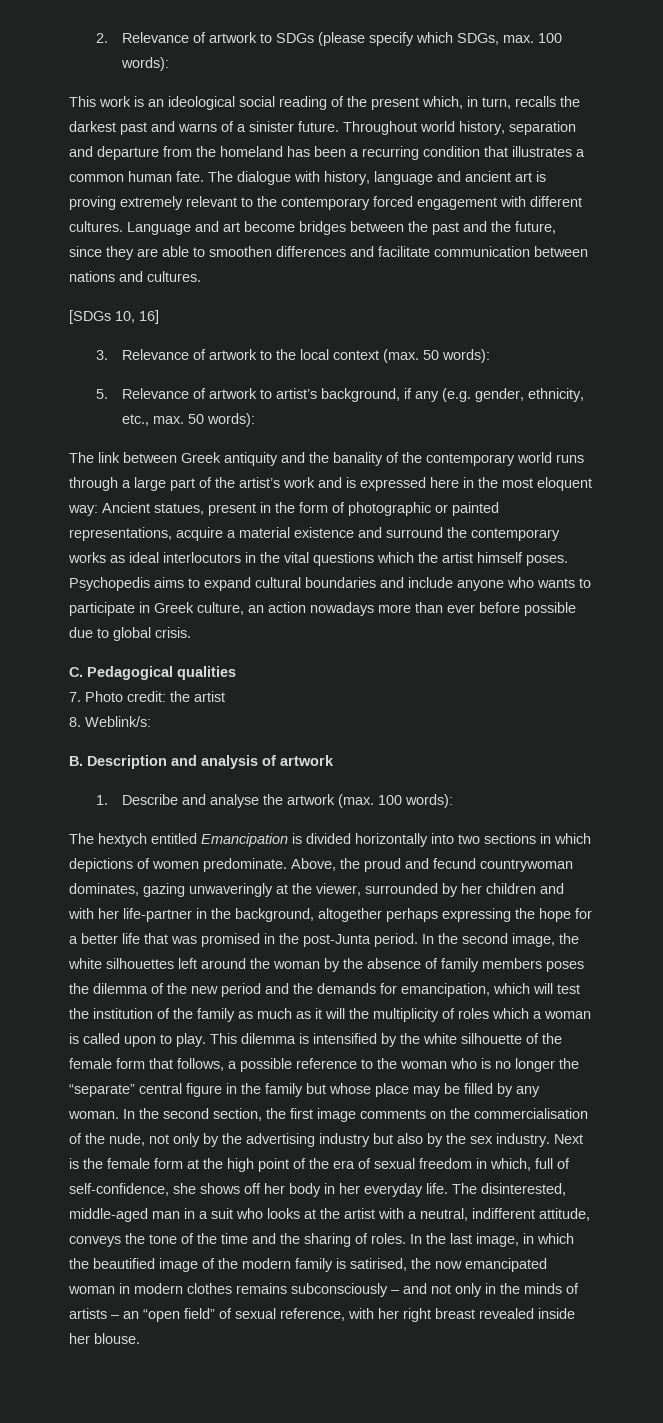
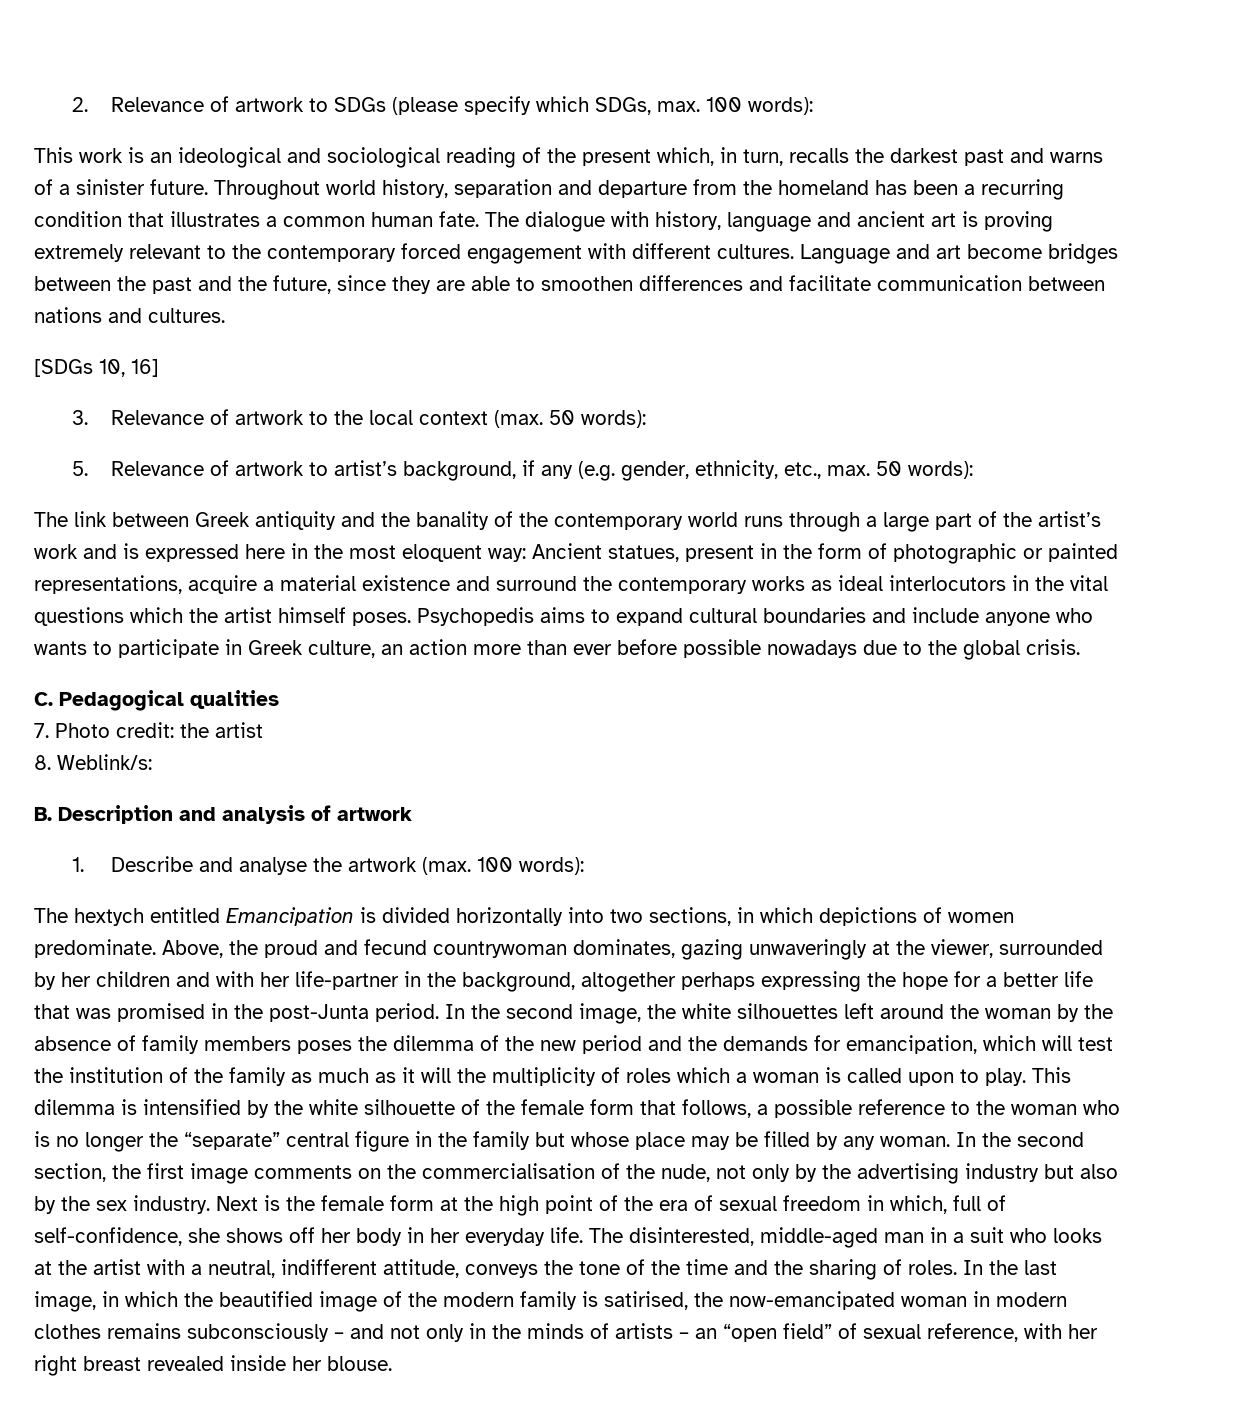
[239,96,275,107] social -> [287,147,440,168] and sociological
[310,602,374,616] nowadays -> (467, 647) none
(576, 609) none -> [767,640,857,658] nowadays
(109, 633) none -> [928,640,957,655] the
[484,833,536,844] sections -> [649,907,731,926] sections,
[435,1258,547,1272] now emancipated -> [729,1291,895,1310] now-emancipated

